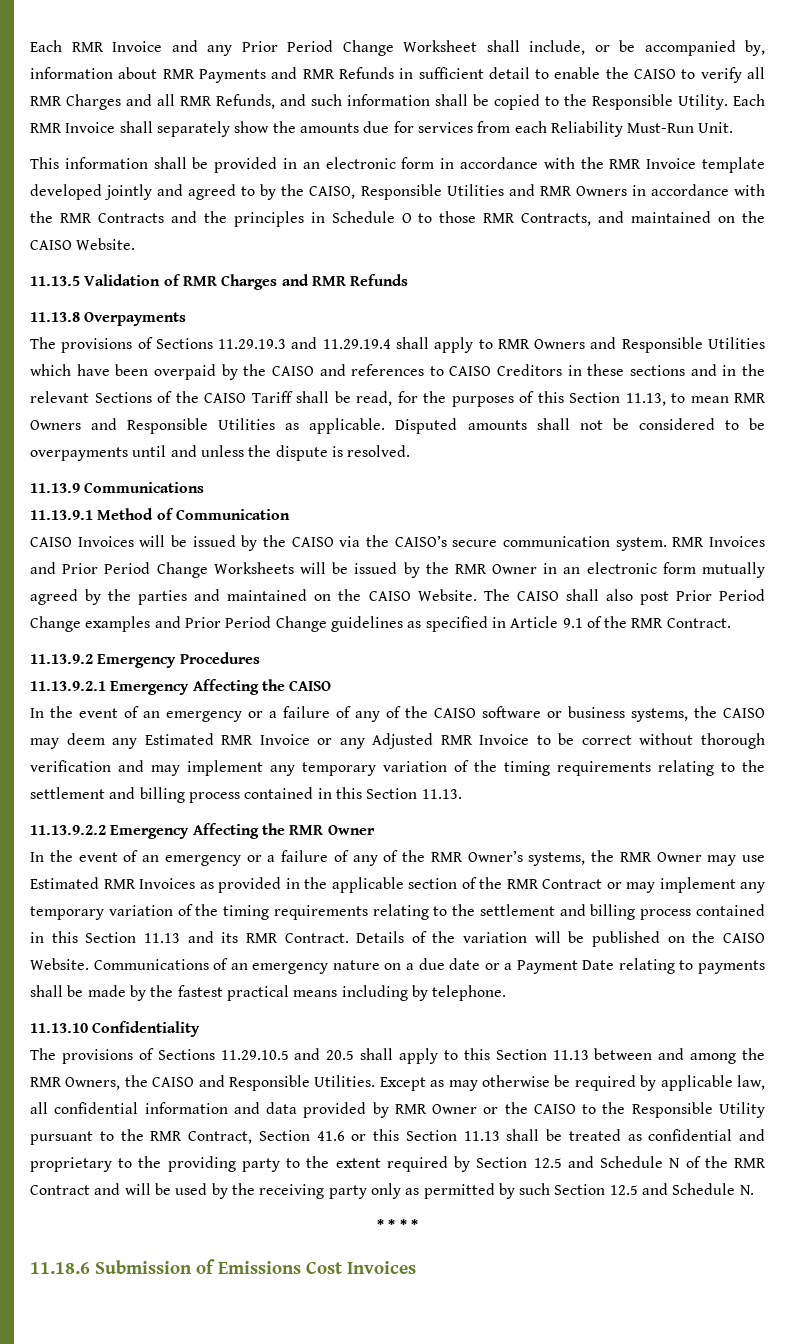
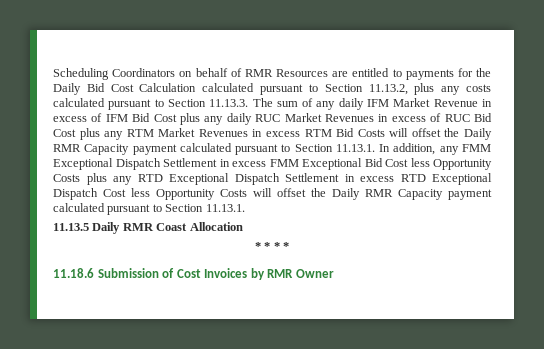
[30,40,765,56] [30,67,765,83] [30,94,765,110] [30,121,734,137] [30,157,765,173] [30,184,766,200] [30,211,765,227] [30,238,136,250] [30,274,409,290] [30,312,187,326] [30,337,766,353] [30,364,765,380] [30,391,766,407] [30,418,766,434] [30,445,411,461] [30,482,205,493] [30,508,290,520] [30,535,765,551] [30,562,765,578] [30,589,765,605] [30,616,731,632] [30,652,260,668] [30,679,332,695] [30,706,765,722] [30,733,765,749] [30,760,765,776] [30,787,462,803] [30,823,375,839] [30,850,765,866] [30,877,765,893] [30,904,765,920] [30,931,765,947] [30,958,765,974] [30,985,507,1001] [30,1021,201,1037] [30,1048,765,1064] [30,1075,765,1091] [30,1102,765,1118] [30,1129,765,1145] [30,1156,767,1172] [30,1183,754,1199] Each RMR Invoice and any Prior Period Change Worksheet shall include, or be accompanied by, information about RMR Payments and RMR Refunds in sufficient detail to enable the CAISO to verify all RMR Charges and all RMR Refunds, and such information shall be copied to the Responsible Utility. Each RMR Invoice shall separately show the amounts due for services from each Reliability Must-Run Unit. // This information shall be provided in an electronic form in accordance with the RMR Invoice template developed jointly and agreed to by the CAISO, Responsible Utilities and RMR Owners in accordance with the RMR Contracts and the principles in Schedule O to those RMR Contracts, and maintained on the CAISO Website. // 11.13.5 Validation of RMR Charges and RMR Refunds // 11.13.8 Overpayments // The provisions of Sections 11.29.19.3 and 11.29.19.4 shall apply to RMR Owners and Responsible Utilities which have been overpaid by the CAISO and references to CAISO Creditors in these sections and in the relevant Sections of the CAISO Tariff shall be read, for the purposes of this Section 11.13, to mean RMR Owners and Responsible Utilities as applicable. Disputed amounts shall not be considered to be overpayments until and unless the dispute is resolved. // 11.13.9 Communications // 11.13.9.1 Method of Communication // CAISO Invoices will be issued by the CAISO via the CAISO’s secure communication system. RMR Invoices and Prior Period Change Worksheets will be issued by the RMR Owner in an electronic form mutually agreed by the parties and maintained on the CAISO Website. The CAISO shall also post Prior Period Change examples and Prior Period Change guidelines as specified in Article 9.1 of the RMR Contract. // 11.13.9.2 Emergency Procedures // 11.13.9.2.1 Emergency Affecting the CAISO // In the event of an emergency or a failure of any of the CAISO software or business systems, the CAISO may deem any Estimated RMR Invoice or any Adjusted RMR Invoice to be correct without thorough verification and may implement any temporary variation of the timing requirements relating to the settlement and billing process contained in this Section 11.13. // 11.13.9.2.2 Emergency Affecting the RMR Owner // In the event of an emergency or a failure of any of the RMR Owner’s systems, the RMR Owner may use Estimated RMR Invoices as provided in the applicable section of the RMR Contract or may implement any temporary variation of the timing requirements relating to the settlement and billing process contained in this Section 11.13 and its RMR Contract. Details of the variation will be published on the CAISO Website. Communications of an emergency nature on a due date or a Payment Date relating to payments shall be made by the fastest practical means including by telephone. // 11.13.10 Confidentiality // The provisions of Sections 11.29.10.5 and 20.5 shall apply to this Section 11.13 between and among the RMR Owners, the CAISO and Responsible Utilities. Except as may otherwise be required by applicable law, all confidential information and data provided by RMR Owner or the CAISO to the Responsible Utility pursuant to the RMR Contract, Section 41.6 or this Section 11.13 shall be treated as confidential and proprietary to the providing party to the extent required by Section 12.5 and Schedule N of the RMR Contract and will be used by the receiving party only as permitted by such Section 12.5 and Schedule N. -> [53,68,492,80] [53,83,491,95] [53,98,493,110] [53,113,492,125] [53,128,492,140] [53,143,491,155] [53,158,492,170] [53,173,492,185] [53,188,492,200] [53,203,245,215] [53,222,243,234] Scheduling Coordinators on behalf of RMR Resources are entitled to payments for the Daily Bid Cost Calculation calculated pursuant to Section 11.13.2, plus any costs calculated pursuant to Section 11.13.3. The sum of any daily IFM Market Revenue in excess of IFM Bid Cost plus any daily RUC Market Revenues in excess of RUC Bid Cost plus any RTM Market Revenues in excess RTM Bid Costs will offset the Daily RMR Capacity payment calculated pursuant to Section 11.13.1. In addition, any FMM Exceptional Dispatch Settlement in excess FMM Exceptional Bid Cost less Opportunity Costs plus any RTD Exceptional Dispatch Settlement in excess RTD Exceptional Dispatch Cost less Opportunity Costs will offset the Daily RMR Capacity payment calculated pursuant to Section 11.13.1. // 11.13.5 Daily RMR Coast Allocation
[218,1261,301,1274] Emissions -> (175, 273) none
(416, 1267) none -> [250,268,334,280] by RMR Owner

